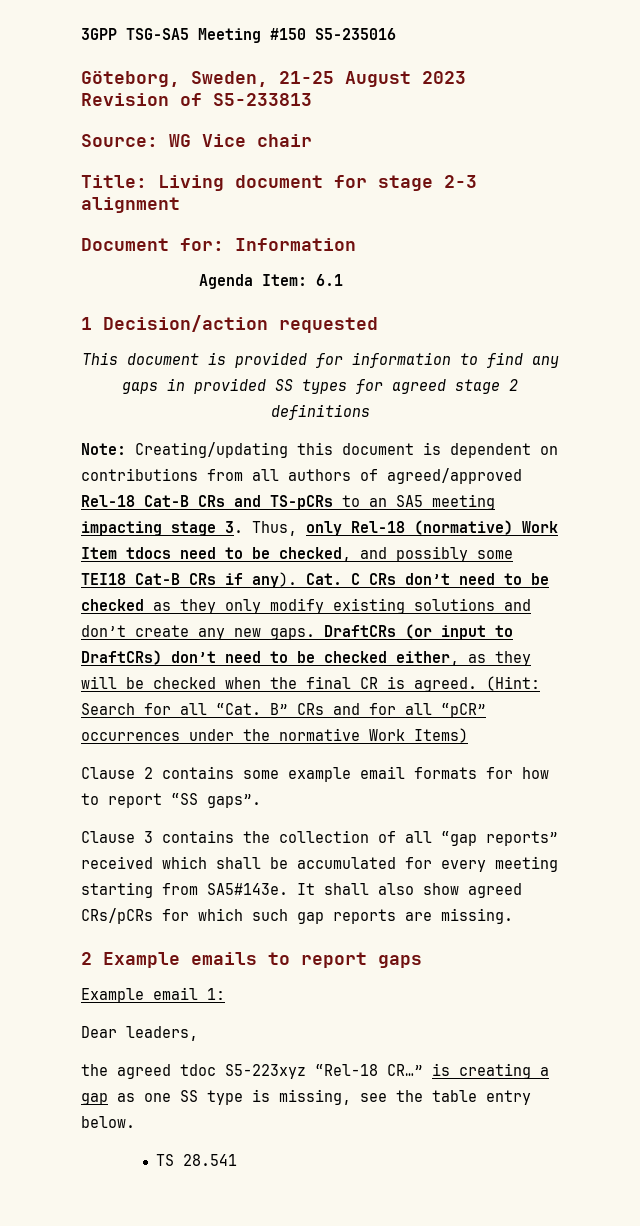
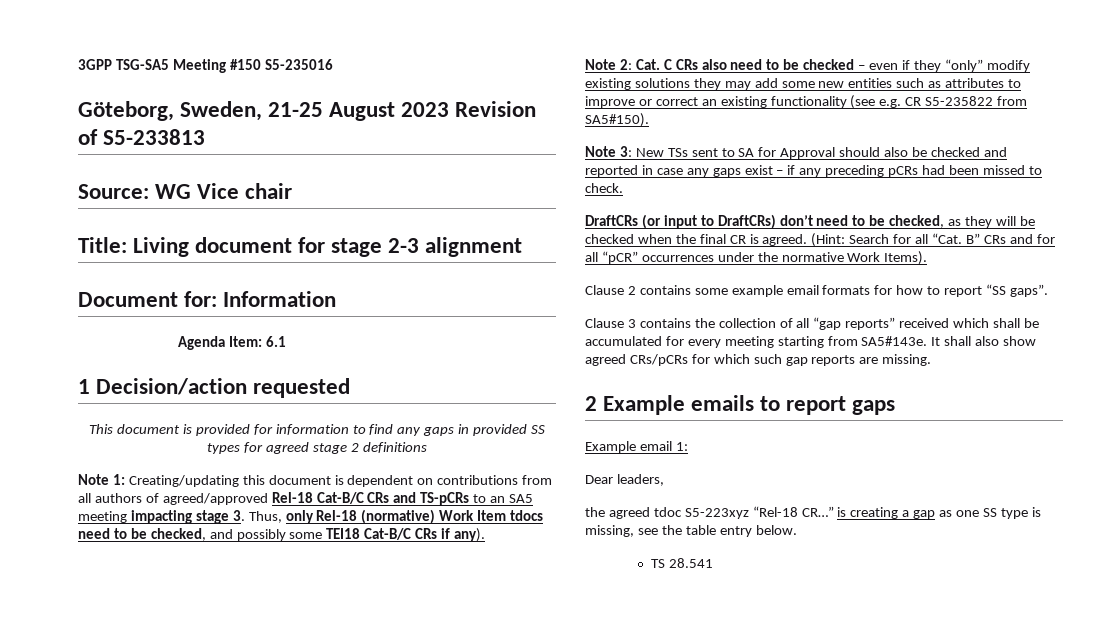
[81,443,126,455] Note: -> [78,474,125,485] Note 1:
[144,495,189,507] Cat-B -> [316,492,364,504] Cat-B/C
[135,573,180,585] Cat-B -> [364,528,412,540] Cat-B/C
(297, 580) none -> [585,59,632,70] // Note 2:
[405,573,549,585] [81,598,531,614] [81,625,315,640] don’t need to be checked as they only modify existing solutions and don’t create any new gaps. -> [701,59,1030,72] [585,78,1022,90] [585,95,1028,109] [585,113,649,127] [585,146,1007,159] [585,165,1042,177] [585,183,623,193] also need to be checked – even if they “only” modify existing solutions they may add some new entities such as attributes to improve or correct an existing functionality (see e.g. CR S5-235822 from SA5#150). // Note 3: New TSs sent to SA for Approval should also be checked and reported in case any gaps exist – if any preceding pCRs had been missed to check. //
[324,651,459,666] checked either, -> [889,215,945,228] checked,
[414,728,468,743] Items) -> [884,251,928,265] Items).

